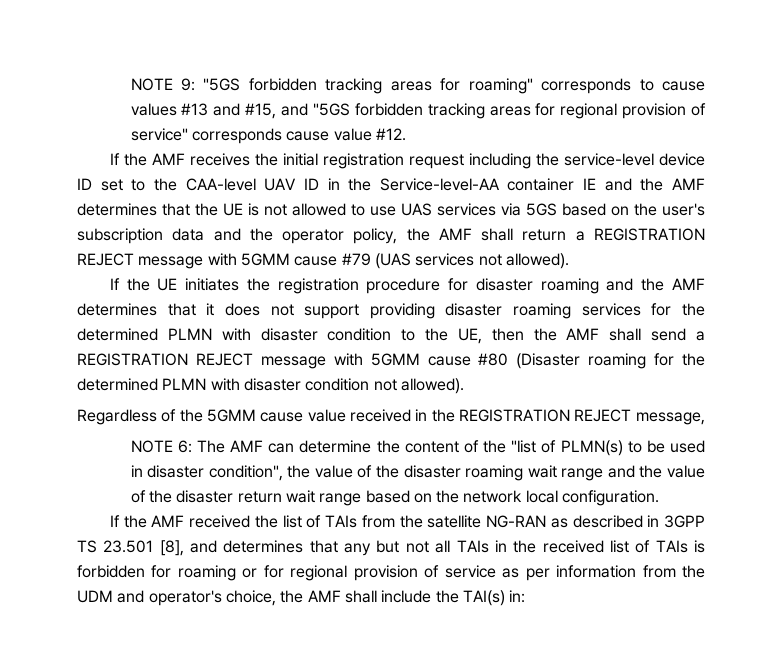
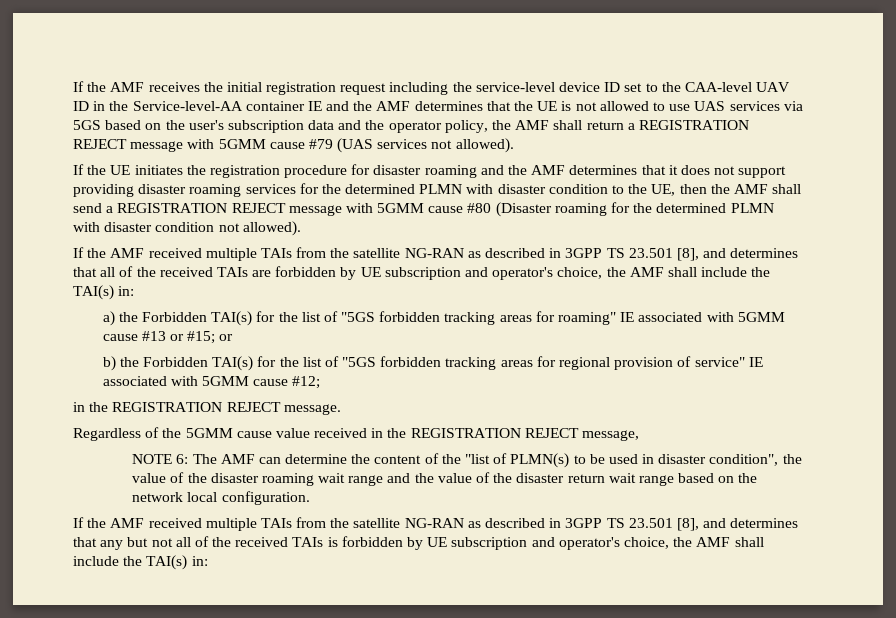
[130,78,705,94] [130,103,706,119] [130,128,406,144] NOTE 9: "5GS forbidden tracking areas for roaming" corresponds to cause values #13 and #15, and "5GS forbidden tracking areas for regional provision of service" corresponds cause value #12. // -> (73, 86) none
(464, 386) none -> [73,247,799,261] [73,266,771,280] [73,285,135,300] [102,311,785,326] [102,331,234,344] [102,356,763,371] [102,376,321,389] [73,402,341,415] // If the AMF received multiple TAIs from the satellite NG-RAN as described in 3GPP TS 23.501 [8], and determines that all of the received TAIs are forbidden by UE subscription and operator's choice, the AMF shall include the TAI(s) in: // a) the Forbidden TAI(s) for the list of "5GS forbidden tracking areas for roaming" IE associated with 5GMM cause #13 or #15; or // b) the Forbidden TAI(s) for the list of "5GS forbidden tracking areas for regional provision of service" IE associated with 5GMM cause #12; // in the REGISTRATION REJECT message.
[254,515,322,528] the list of -> [205,518,257,531] multiple
[456,540,706,553] [77,565,705,581] [77,590,113,603] TAIs in the received list of TAIs is forbidden for roaming or for regional provision of service as per information from the UDM -> [194,536,528,550] of the received TAIs is forbidden by UE subscription

